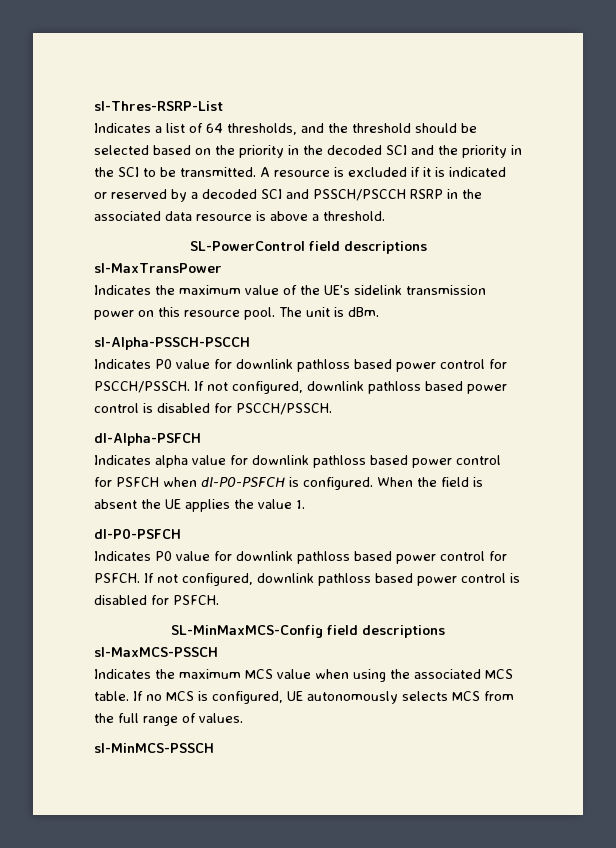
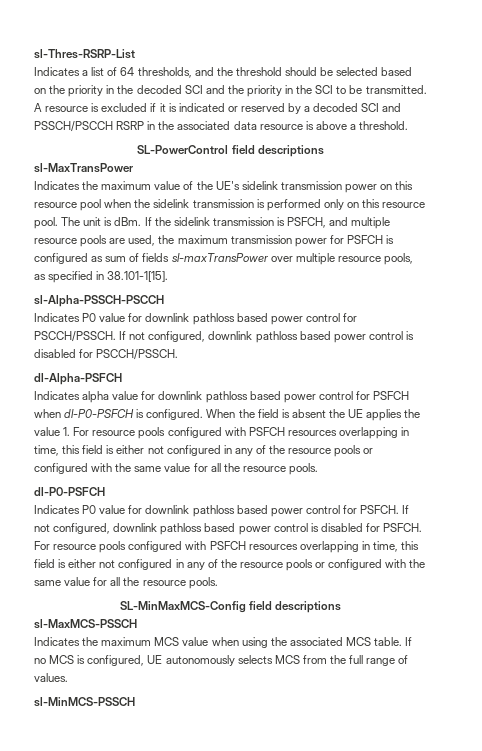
(240, 313) none -> [80,199,426,211] pool when the sidelink transmission is performed only on this resource
(379, 312) none -> [144,217,391,229] [34,235,395,247] [34,253,413,265] [34,271,169,283] If the sidelink transmission is PSFCH, and multiple resource pools are used, the maximum transmission power for PSFCH is configured as sum of fields sl-maxTransPower over multiple resource pools, as specified in 38.101-1[15].
(305, 504) none -> [73,427,410,439] [34,445,374,457] [34,463,318,475] For resource pools configured with PSFCH resources overlapping in time, this field is either not configured in any of the resource pools or configured with the same value for all the resource pools.
(219, 600) none -> [34,541,420,553] [34,559,426,571] [34,577,218,589] For resource pools configured with PSFCH resources overlapping in time, this field is either not configured in any of the resource pools or configured with the same value for all the resource pools.

